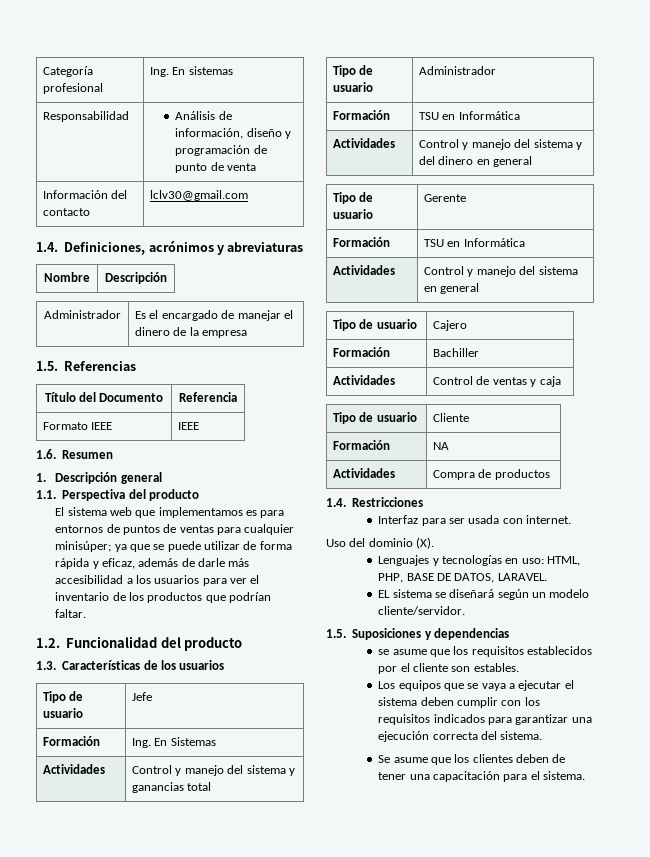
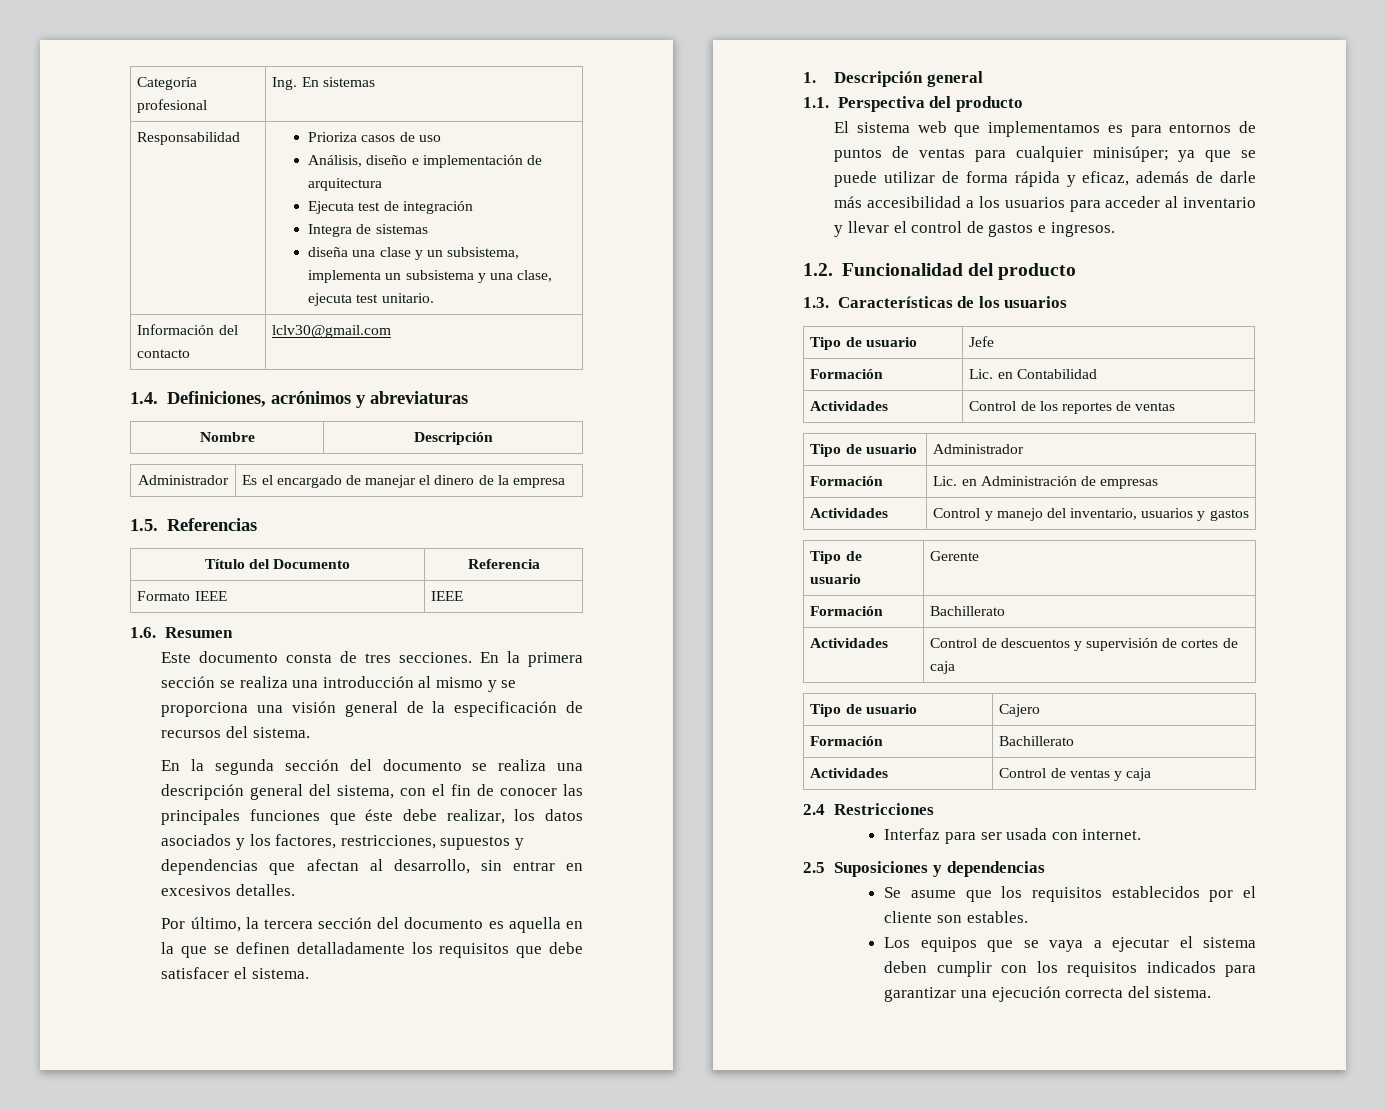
[175,111,232,120] [175,128,292,139] [175,145,267,156] [175,162,257,173] Análisis de información, diseño y programación de punto de venta -> [308,132,441,142] [308,155,542,168] [308,178,383,191] [308,201,473,214] [308,224,428,237] [308,247,520,260] [308,270,553,283] [308,293,434,306] Prioriza casos de uso // Análisis, diseño e implementación de arquitectura // Ejecuta test de integración // Integra de sistemas // diseña una clase y un subsistema, implementa un subsistema y una clase, ejecuta test unitario.
(114, 454) none -> [161,651,583,667] [161,676,517,692] [161,701,583,717] [161,726,310,738] [161,759,583,775] [161,784,583,800] [161,809,583,825] [161,834,524,850] [161,859,583,875] [161,884,295,896] [161,917,583,933] [161,942,583,958] [161,967,309,979] // Este documento consta de tres secciones. En la primera sección se realiza una introducción al mismo y se proporciona una visión general de la especificación de recursos del sistema. // En la segunda sección del documento se realiza una descripción general del sistema, con el fin de conocer las principales funciones que éste debe realizar, los datos asociados y los factores, restricciones, supuestos y dependencias que afectan al desarrollo, sin entrar en excesivos detalles. // Por último, la tercera sección del documento es aquella en la que se definen detalladamente los requisitos que debe satisfacer el sistema.
[230,575,260,584] [55,592,272,603] [55,609,87,618] ver el inventario de los productos que podrían faltar. -> [1105,196,1256,208] [834,221,1115,237] acceder al inventario y llevar el control de gastos e ingresos.
[132,737,216,748] [43,764,106,774] [132,765,295,776] [132,782,212,793] Ing. En Sistemas // Actividades | Control y manejo del sistema y ganancias total -> [969,369,1097,379] [810,401,889,411] [969,401,1176,414] Lic. en Contabilidad // Actividades | Control de los reportes de ventas
[419,111,520,120] [333,138,396,148] [419,139,582,150] [419,156,533,167] TSU en Informática // Actividades | Control y manejo del sistema y del dinero en general -> [933,476,1159,489] [810,508,889,518] [933,508,1249,521] Lic. en Administración de empresas // Actividades | Control y manejo del inventario, usuarios y gastos
[424,238,525,247] [333,265,396,275] [424,266,578,277] [424,283,480,294] TSU en Informática // Actividades | Control y manejo del sistema en general -> [930,606,1006,616] [810,638,889,648] [930,638,1238,651] [930,661,956,674] Bachillerato // Actividades | Control de descuentos y supervisión de cortes de caja
[433,348,480,357] Bachiller -> [999,736,1075,746] Bachillerato
[333,412,417,424] [433,413,470,422] [333,440,391,450] [433,442,450,450] [333,468,396,478] [433,469,550,480] [326,498,346,507] // Tipo de usuario | Cliente // Formación | NA // Actividades | Compra de productos // 1.4. -> [803,804,825,815] // 2.4
[326,537,435,549] [378,555,581,566] [378,573,547,583] [378,589,590,600] [378,606,466,615] [326,629,346,638] Uso del dominio (X). // Lenguajes y tecnologías en uso: HTML, PHP, BASE DE DATOS, LARAVEL. // EL sistema se diseñará según un modelo cliente/servidor. // 1.5. -> [803,862,825,873] 2.5
[378,649,390,655] se -> [884,887,902,898] Se
[378,754,566,765] [378,771,586,782] // Se asume que los clientes deben de tener una capacitación para el sistema. -> (1212, 992) none

